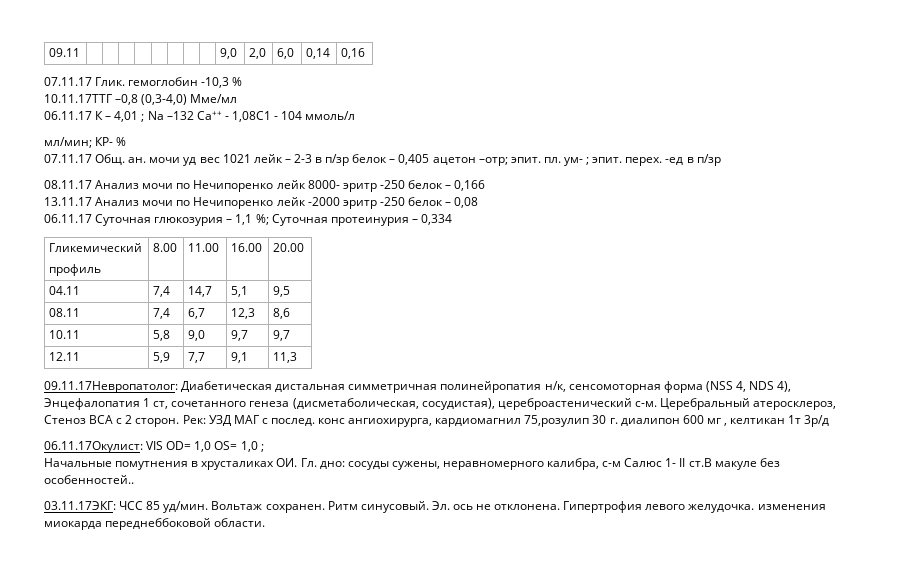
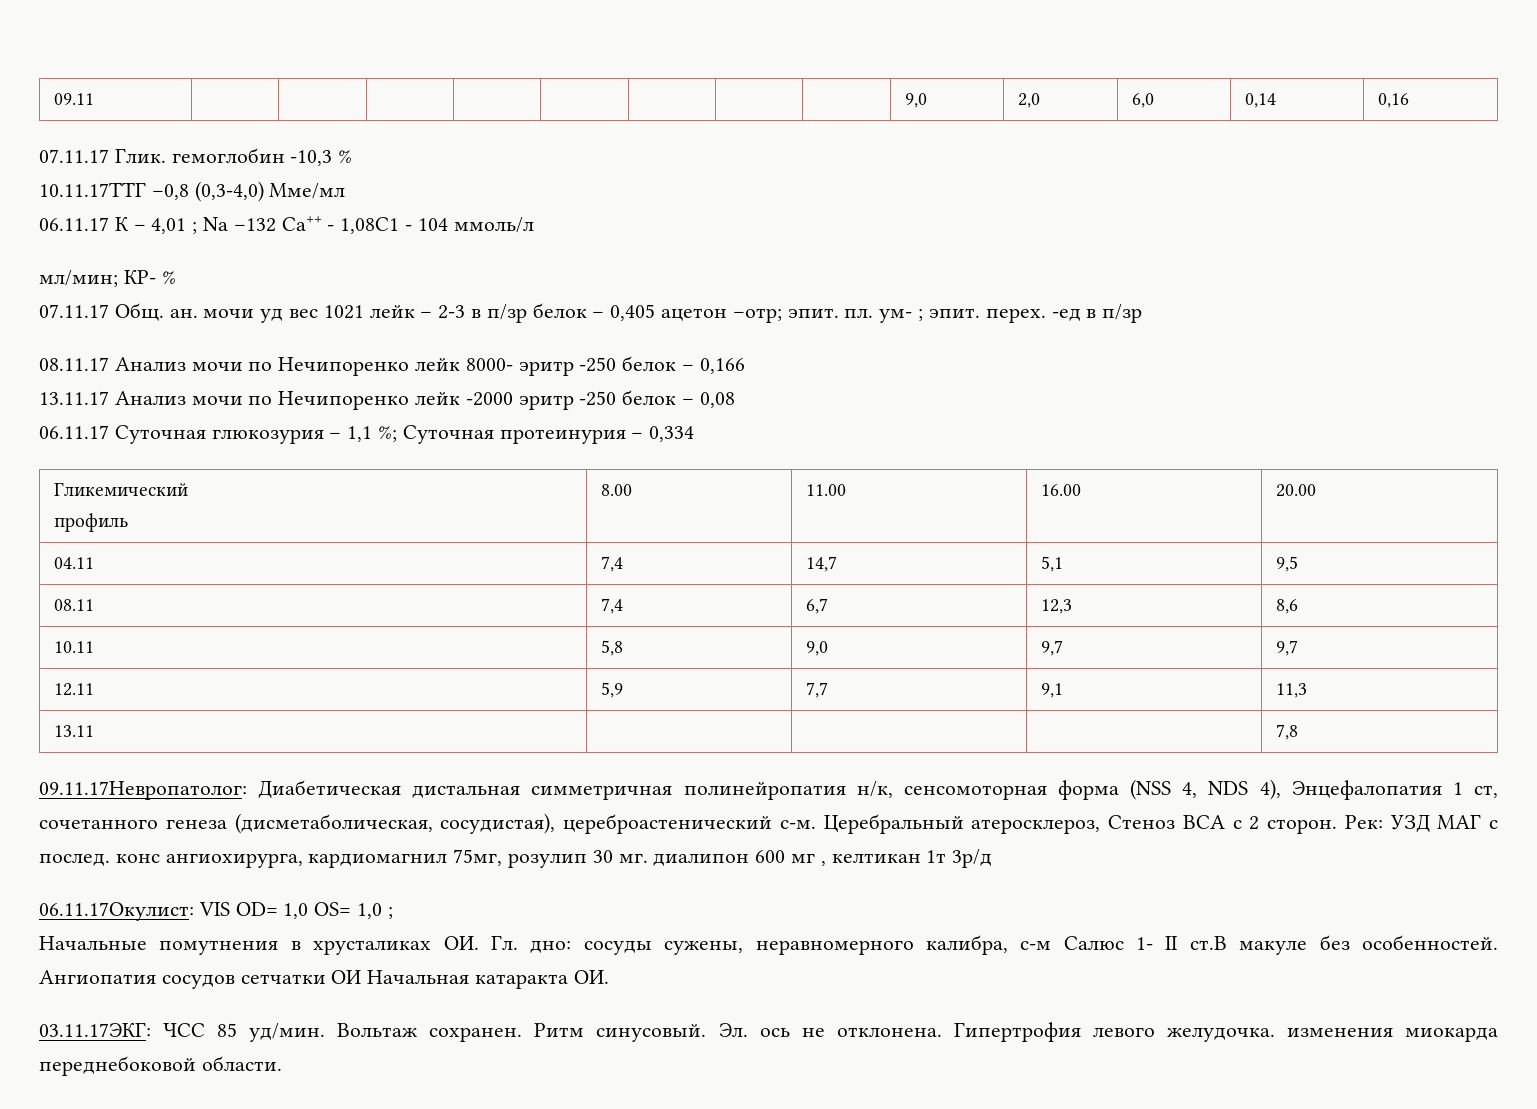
(298, 357) none -> [53,725,94,737] [1275,724,1298,740] // 13.11 | | | | 7,8
[524,415,618,427] 75,розулип 30 г. -> [453,849,648,868] 75мг, розулип 30 мг.
[44,475,134,484] особенностей.. -> [1362,935,1499,950] [39,970,609,989] особенностей. Ангиопатия сосудов сетчатки ОИ Начальная катаракта ОИ.
[105,518,212,530] переднеббоковой -> [39,1056,196,1076] переднебоковой

